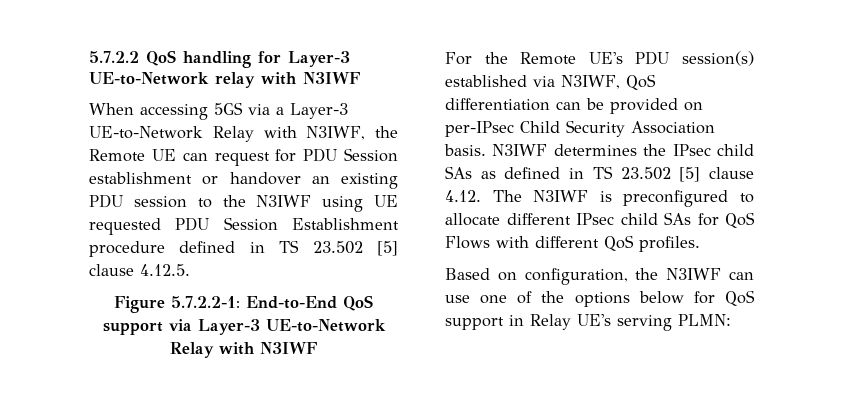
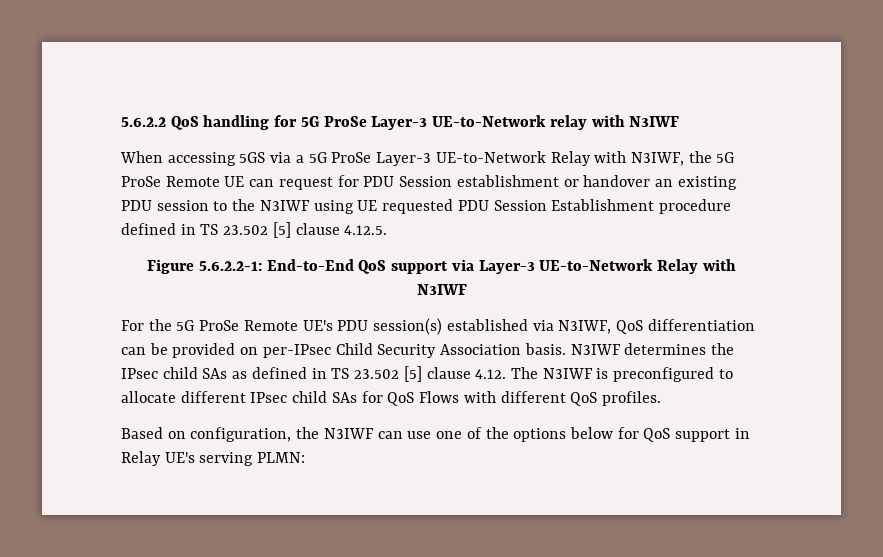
[89,51,139,63] 5.7.2.2 -> [121,117,166,127] 5.6.2.2
(281, 57) none -> [300,116,367,127] 5G ProSe
(284, 111) none -> [308,152,372,163] 5G ProSe
(398, 132) none -> [716,152,735,163] [121,176,161,187] 5G ProSe
[171,296,240,308] 5.7.2.2-1: -> [198,261,262,271] 5.6.2.2-1:
(508, 58) none -> [176,320,240,331] 5G ProSe

